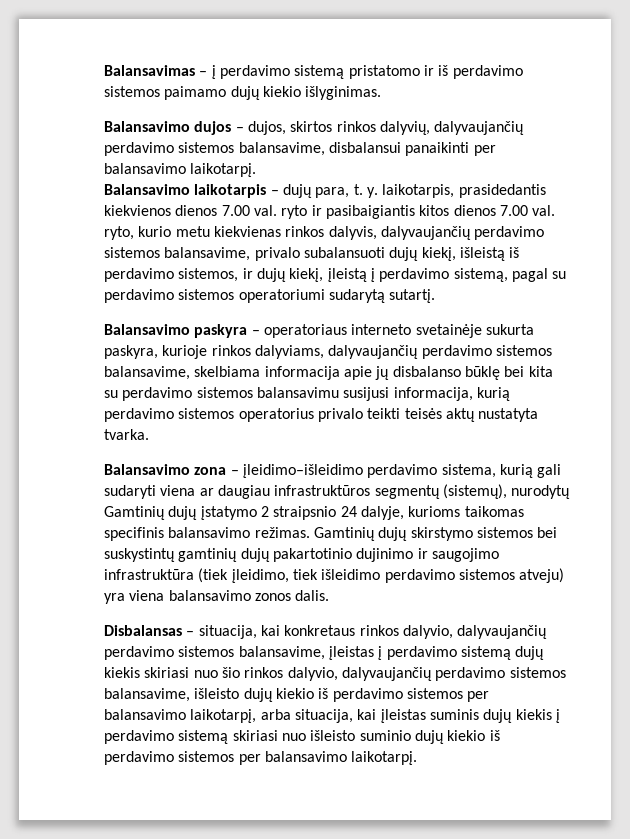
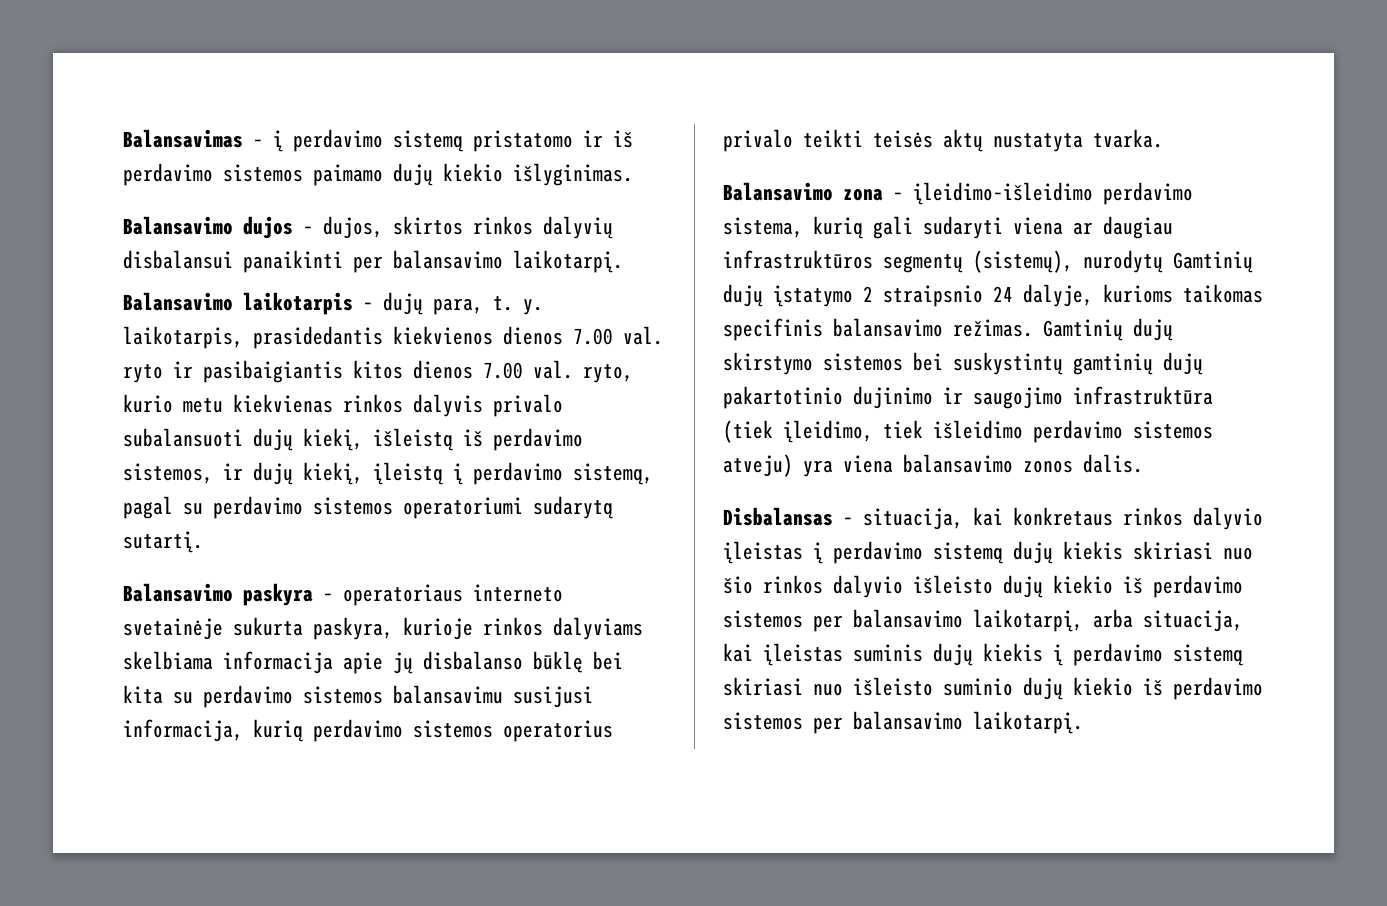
[379,121,525,135] [104,142,325,156] dalyvių, dalyvaujančių perdavimo sistemos balansavime, -> [543,216,613,239] dalyvių
[328,226,545,240] [104,247,251,261] dalyvis, dalyvaujančių perdavimo sistemos balansavime, -> [413,394,483,417] dalyvis
[254,345,552,359] [104,366,190,380] dalyviams, dalyvaujančių perdavimo sistemos balansavime, -> [553,617,643,640] dalyviams
[402,625,548,639] [104,646,325,660] dalyvio, dalyvaujančių perdavimo sistemos balansavime, -> [1193,507,1263,530] dalyvio
[287,667,566,681] [104,688,190,702] dalyvio, dalyvaujančių perdavimo sistemos balansavime, -> [833,575,903,598] dalyvio

